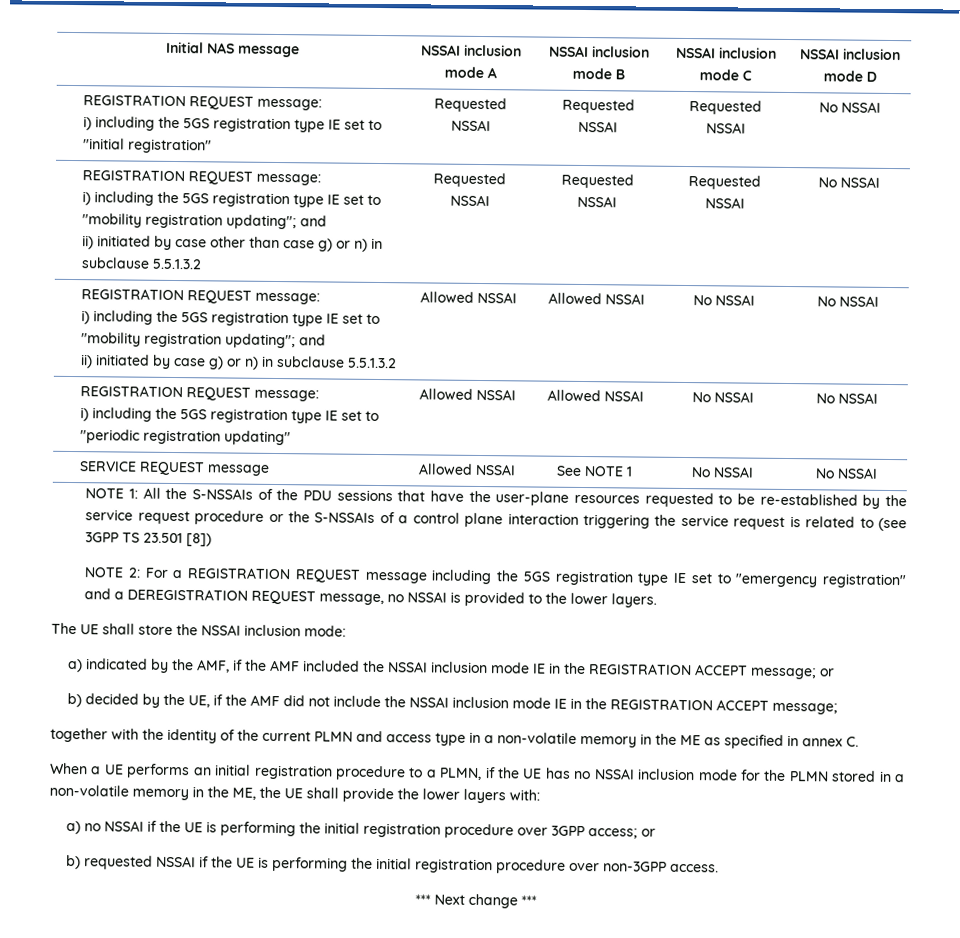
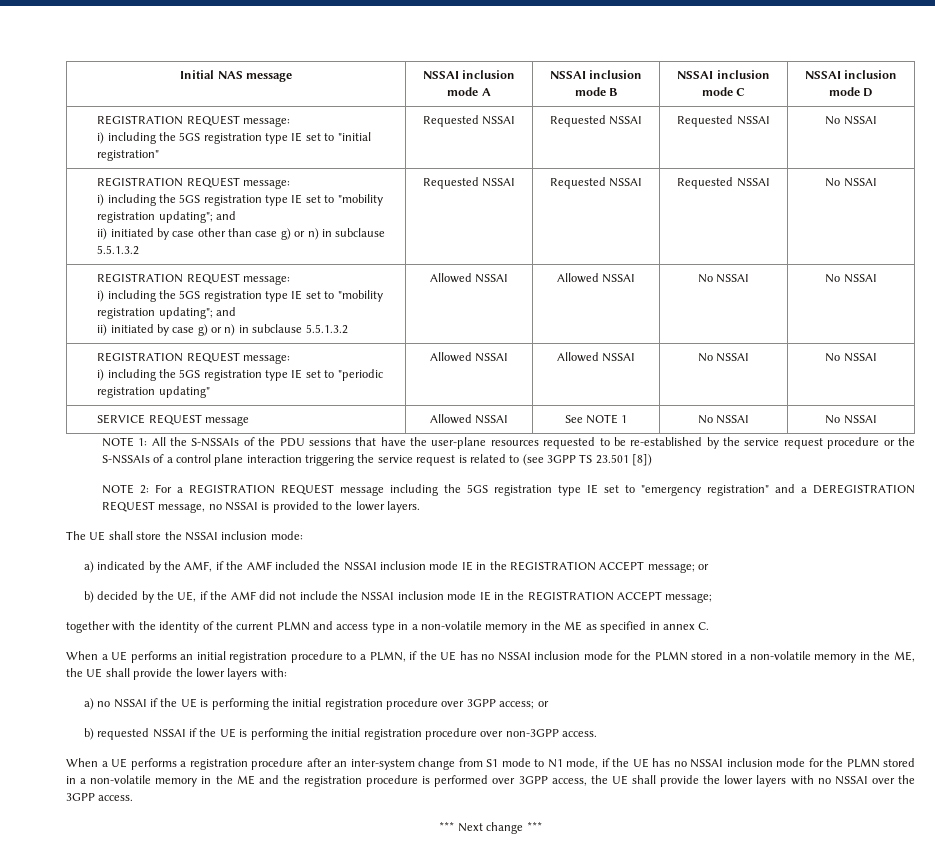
(719, 868) none -> [66,758,915,770] [66,775,915,787] [66,793,134,801] // When a UE performs a registration procedure after an inter-system change from S1 mode to N1 mode, if the UE has no NSSAI inclusion mode for the PLMN stored in a non-volatile memory in the ME and the registration procedure is performed over 3GPP access, the UE shall provide the lower layers with no NSSAI over the 3GPP access.

